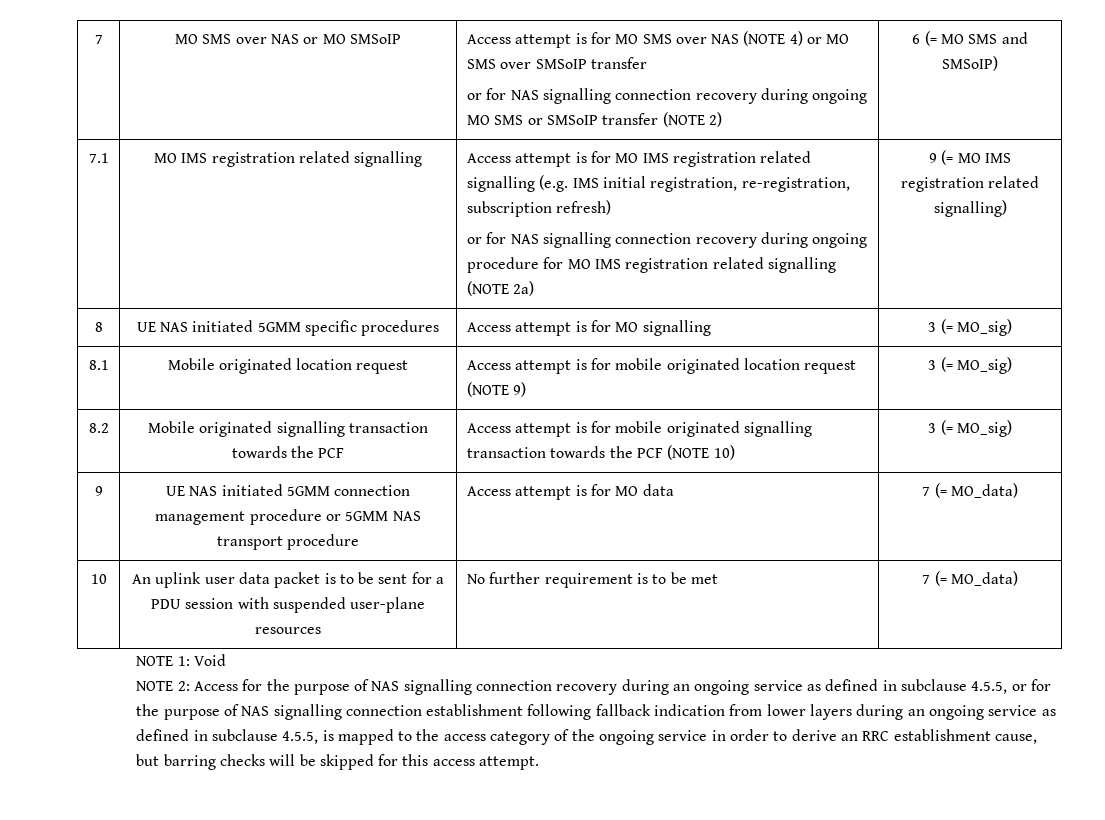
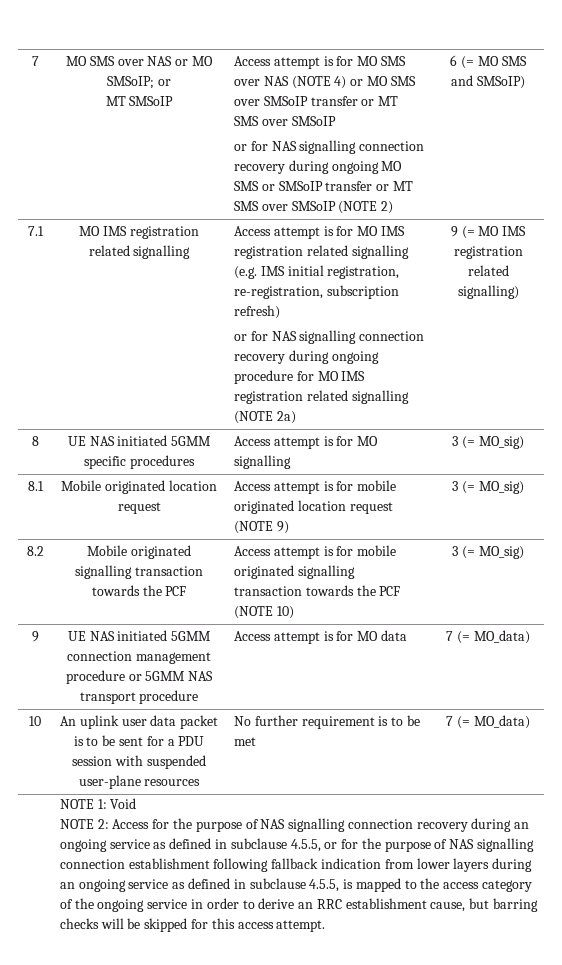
(346, 39) none -> [107,76,171,89] [105,96,126,106] SMSoIP; or // MT
(647, 63) none -> [361,96,399,106] [233,116,336,126] or MT SMS over SMSoIP
(659, 119) none -> [376,181,413,191] [233,201,336,211] or MT SMS over SMSoIP

